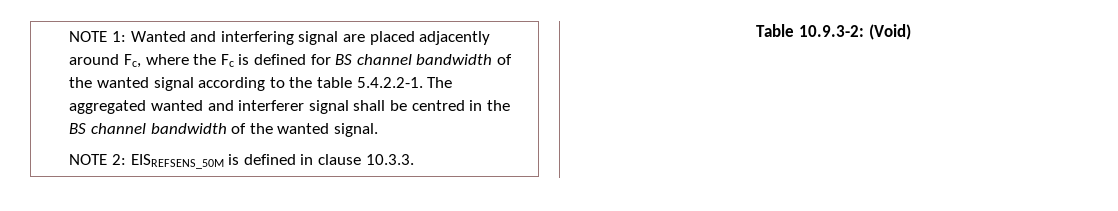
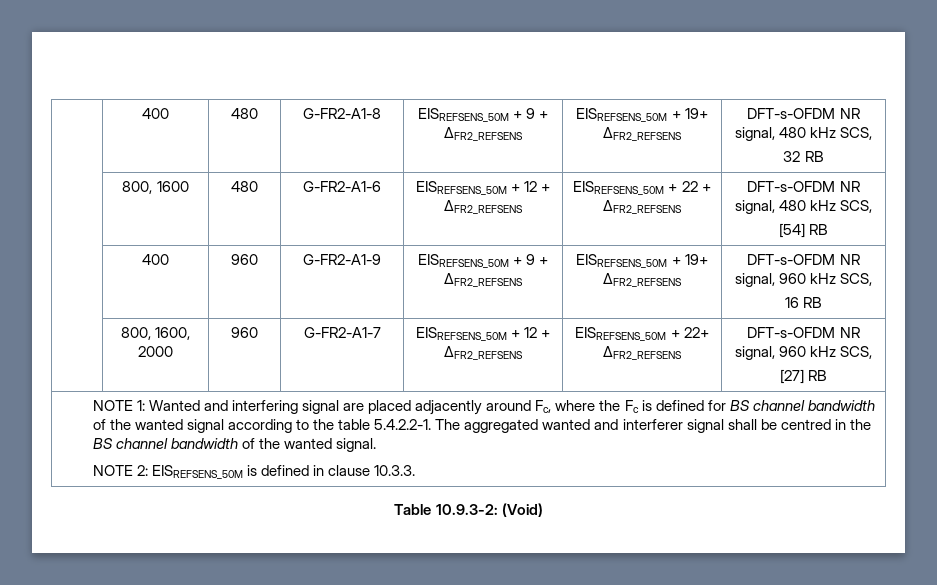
(69, 36) none -> [142,108,169,119] [231,108,258,119] [303,108,381,119] [417,108,549,122] [444,127,523,141] [576,108,708,122] [603,127,682,141] [747,108,860,119] [734,127,873,141] [783,151,824,162] [122,181,189,194] [231,181,258,192] [303,181,381,192] [415,181,551,195] [444,200,523,214] [573,181,711,195] [603,200,682,214] [747,181,860,192] [734,200,873,214] [778,223,829,238] [142,254,169,265] [231,254,258,265] [303,254,381,265] [417,254,549,268] [444,273,523,287] [576,254,708,268] [603,273,682,287] [747,254,860,265] [734,273,873,287] [784,297,823,308] [120,327,191,340] [138,346,173,357] [231,327,258,338] [303,327,381,338] [415,327,551,341] [444,346,523,360] [575,327,709,341] [603,346,682,360] [747,327,860,338] [734,346,873,360] [779,369,828,384] | 400 | 480 | G-FR2-A1-8 | EISREFSENS_50M + 9 + ΔFR2_REFSENS | EISREFSENS_50M + 19+ ΔFR2_REFSENS | DFT-s-OFDM NR signal, 480 kHz SCS, // 32 RB // | 800, 1600 | 480 | G-FR2-A1-6 | EISREFSENS_50M + 12 + ΔFR2_REFSENS | EISREFSENS_50M + 22 + ΔFR2_REFSENS | DFT-s-OFDM NR signal, 480 kHz SCS, // [54] RB // | 400 | 960 | G-FR2-A1-9 | EISREFSENS_50M + 9 + ΔFR2_REFSENS | EISREFSENS_50M + 19+ ΔFR2_REFSENS | DFT-s-OFDM NR signal, 960 kHz SCS, // 16 RB // | 800, 1600, 2000 | 960 | G-FR2-A1-7 | EISREFSENS_50M + 12 + ΔFR2_REFSENS | EISREFSENS_50M + 22+ ΔFR2_REFSENS | DFT-s-OFDM NR signal, 960 kHz SCS, // [27] RB //

